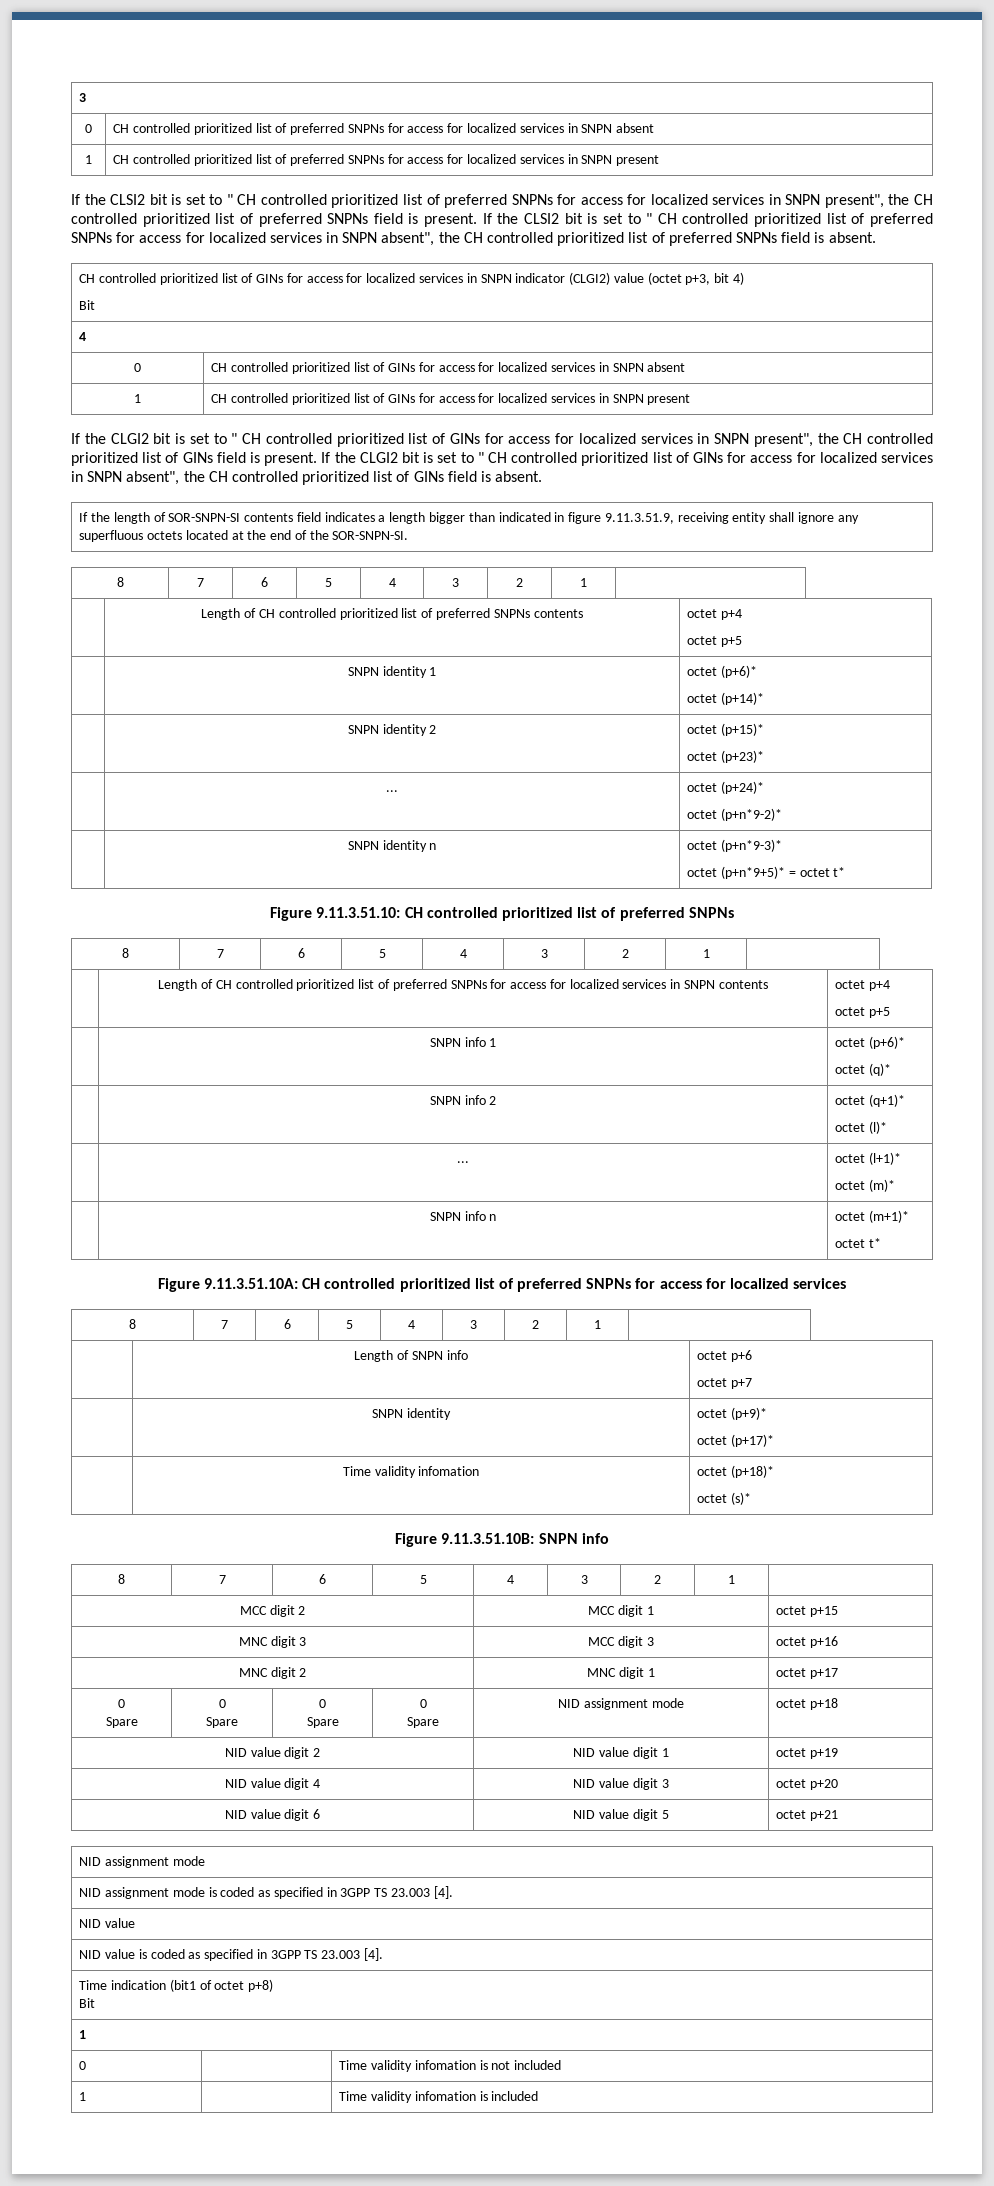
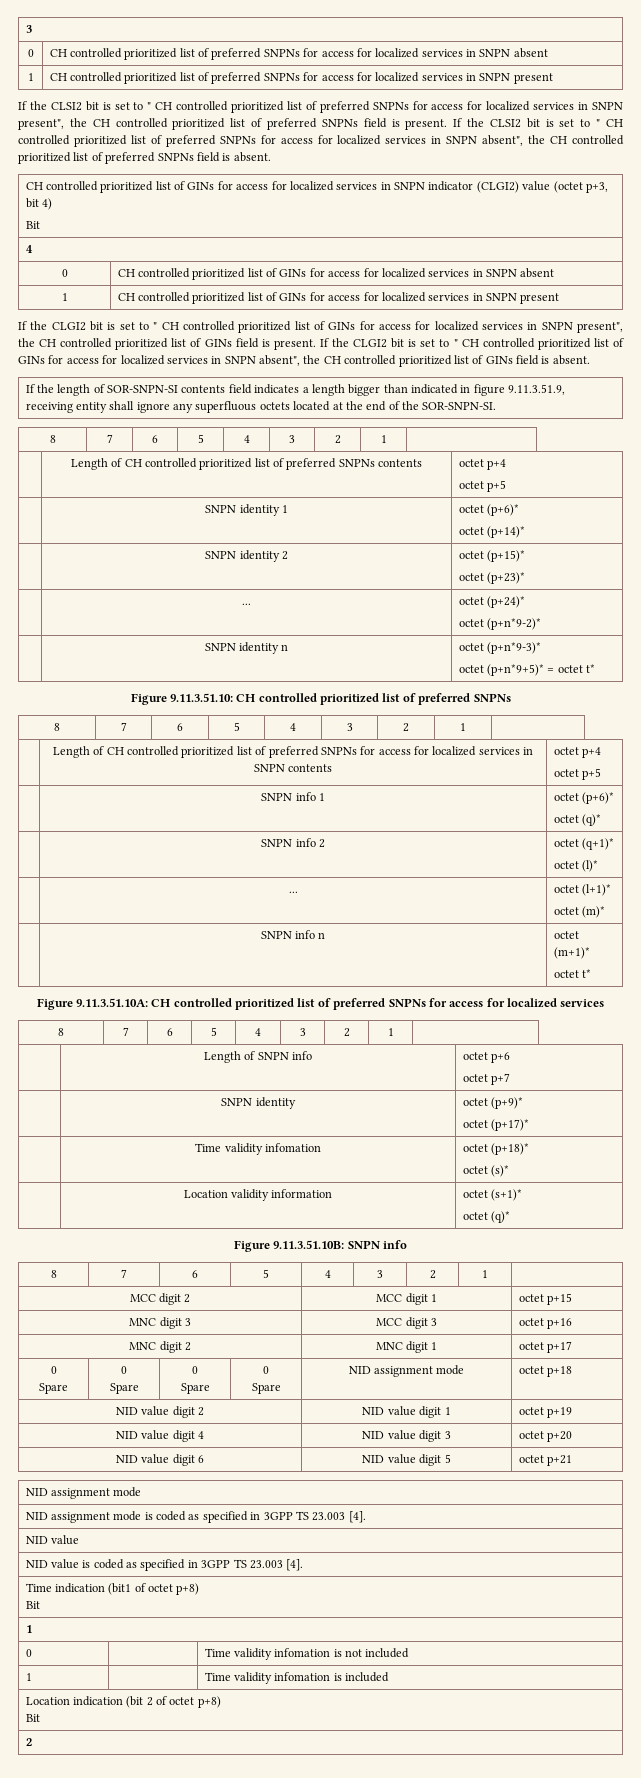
(751, 1498) none -> [183,1189,333,1201] [462,1189,522,1201] [462,1211,510,1223] // | Location validity information | octet (s+1)* // octet (q)*
(539, 2096) none -> [25,1696,221,1708] [25,1714,40,1722] [25,1738,32,1746] // Location indication (bit 2 of octet p+8) // Bit // 2

